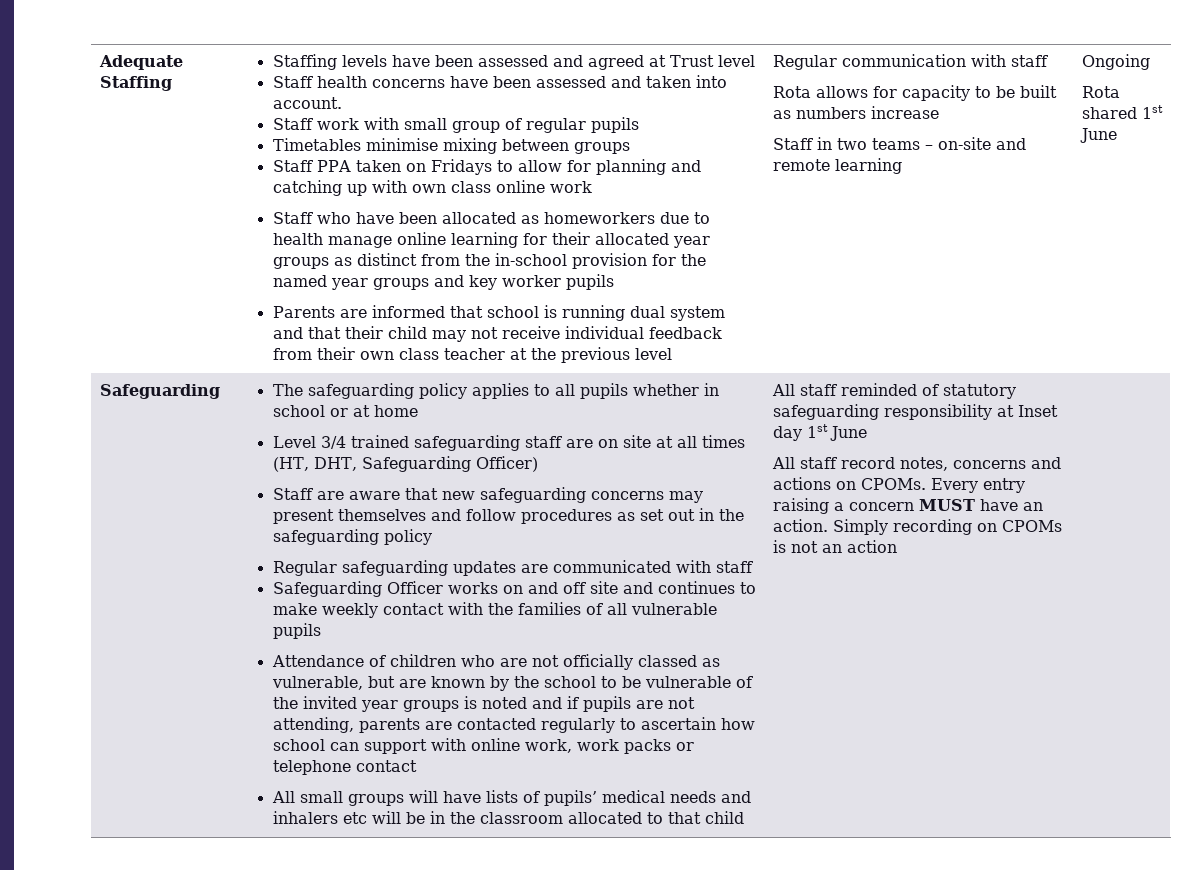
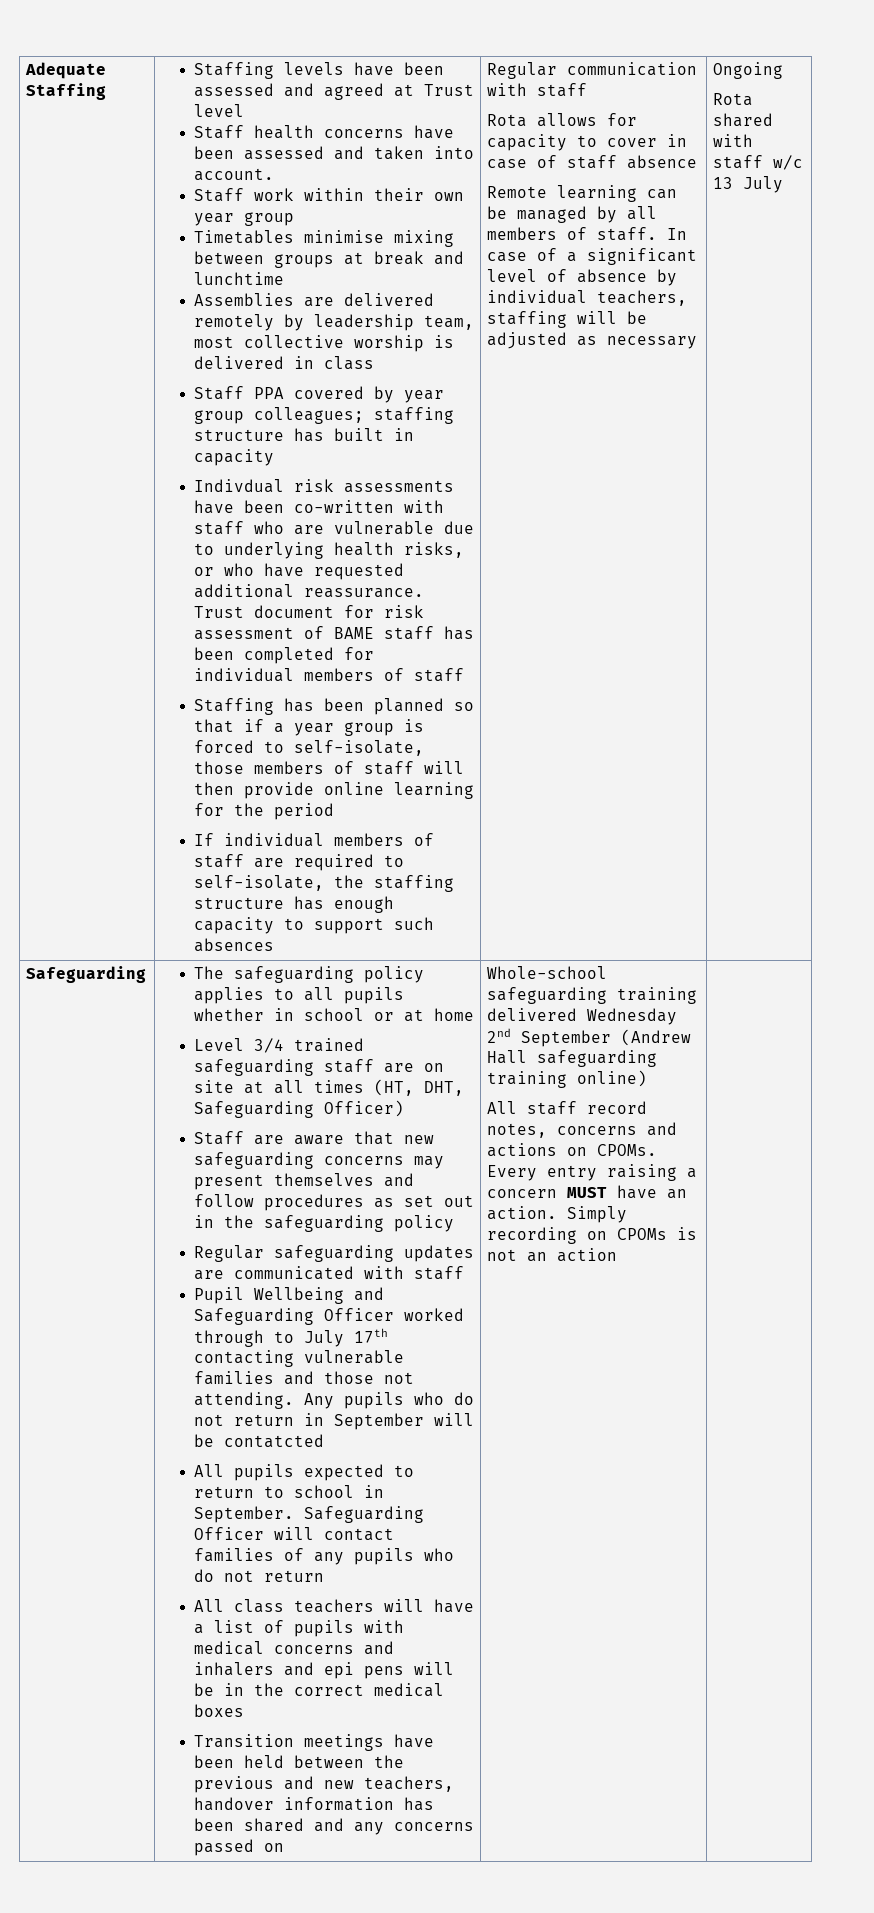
[363,117,639,133] with small group of regular pupils -> [303,188,464,201] [193,212,294,226] within their own year group
[272,159,701,175] [272,180,592,196] [272,212,710,224] [272,232,710,248] [272,253,706,269] [272,274,614,290] [272,305,725,321] [272,326,722,342] [272,347,672,363] // Staff PPA taken on Fridays to allow for planning and catching up with own class online work // Staff who have been allocated as homeworkers due to health manage online learning for their allocated year groups as distinct from the in-school provision for the named year groups and key worker pupils // Parents are informed that school is running dual system and that their child may not receive individual feedback from their own class teacher at the previous level -> [343,251,464,265] [193,272,284,285] [193,293,434,307] [193,314,474,331] [193,335,454,352] [193,356,374,370] [193,386,444,403] [193,407,454,424] [193,428,414,442] [193,449,274,466] [193,479,454,493] [193,500,444,514] [193,521,474,535] [193,542,464,559] [193,563,404,580] [193,584,424,598] [193,605,424,618] [193,626,474,640] [193,647,374,664] [193,668,464,682] [193,698,474,715] [193,719,424,736] [193,740,424,756] [193,761,464,775] [193,782,474,799] [193,803,334,820] [193,833,434,847] [193,854,404,871] [193,875,454,892] [193,896,394,913] [193,917,434,934] [193,938,274,952] at break and lunchtime // Assemblies are delivered remotely by leadership team, most collective worship is delivered in class // Staff PPA covered by year group colleagues; staffing structure has built in capacity // Indivdual risk assessments have been co-written with staff who are vulnerable due to underlying health risks, or who have requested additional reassurance. Trust document for risk assessment of BAME staff has been completed for individual members of staff // Staffing has been planned so that if a year group is forced to self-isolate, those members of staff will then provide online learning for the period // If individual members of staff are required to self-isolate, the staffing structure has enough capacity to support such absences
[995,85,1057,98] [772,106,939,119] [772,137,1026,150] [772,158,902,174] [1081,54,1150,70] [1081,86,1120,98] [1081,105,1163,119] [1079,128,1117,143] be built as numbers increase // Staff in two teams – on-site and remote learning | Ongoing // Rota shared 1st June -> [606,134,687,147] [486,155,697,169] [486,185,677,202] [486,206,657,223] [486,227,687,241] [486,248,697,265] [486,269,677,286] [486,290,687,306] [486,311,647,328] [486,332,697,349] [712,62,783,79] [712,93,753,106] [712,113,773,127] [712,134,753,147] [712,155,803,170] [712,176,783,193] cover in case of staff absence // Remote learning can be managed by all members of staff. In case of a significant level of absence by individual teachers, staffing will be adjusted as necessary | Ongoing // Rota shared with staff w/c 13 July
[272,581,756,597] [272,602,717,618] [272,623,321,639] [271,654,720,670] [271,676,753,691] [272,696,695,712] [272,717,755,733] [272,738,694,754] [272,760,417,775] [271,790,751,806] [272,811,744,824] [771,383,1016,399] [772,404,1058,420] [772,424,867,441] Safeguarding Officer works on and off site and continues to make weekly contact with the families of all vulnerable pupils // Attendance of children who are not officially classed as vulnerable, but are known by the school to be vulnerable of the invited year groups is noted and if pupils are not attending, parents are contacted regularly to ascertain how school can support with online work, work packs or telephone contact // All small groups will have lists of pupils’ medical needs and inhalers etc will be in the classroom allocated to that child | All staff reminded of statutory safeguarding responsibility at Inset day 1st June -> [193,1287,384,1304] [193,1308,464,1325] [193,1328,388,1347] [193,1350,404,1367] [193,1371,414,1385] [193,1392,474,1409] [193,1413,474,1430] [193,1434,324,1448] [193,1464,414,1481] [193,1485,384,1498] [193,1506,424,1523] [193,1527,394,1541] [193,1548,454,1565] [193,1569,324,1582] [193,1599,474,1613] [193,1620,404,1637] [193,1641,394,1655] [193,1662,454,1679] [193,1683,444,1697] [193,1704,244,1717] [193,1734,434,1751] [193,1755,404,1768] [193,1776,454,1793] [193,1797,434,1811] [193,1818,474,1835] [193,1839,284,1856] [486,966,607,979] [486,987,697,1004] [486,1008,677,1025] [486,1028,691,1047] [486,1050,657,1067] [486,1070,647,1088] Pupil Wellbeing and Safeguarding Officer worked through to July 17th contacting vulnerable families and those not attending. Any pupils who do not return in September will be contatcted // All pupils expected to return to school in September. Safeguarding Officer will contact families of any pupils who do not return // All class teachers will have a list of pupils with medical concerns and inhalers and epi pens will be in the correct medical boxes // Transition meetings have been held between the previous and new teachers, handover information has been shared and any concerns passed on | Whole-school safeguarding training delivered Wednesday 2nd September (Andrew Hall safeguarding training online)

